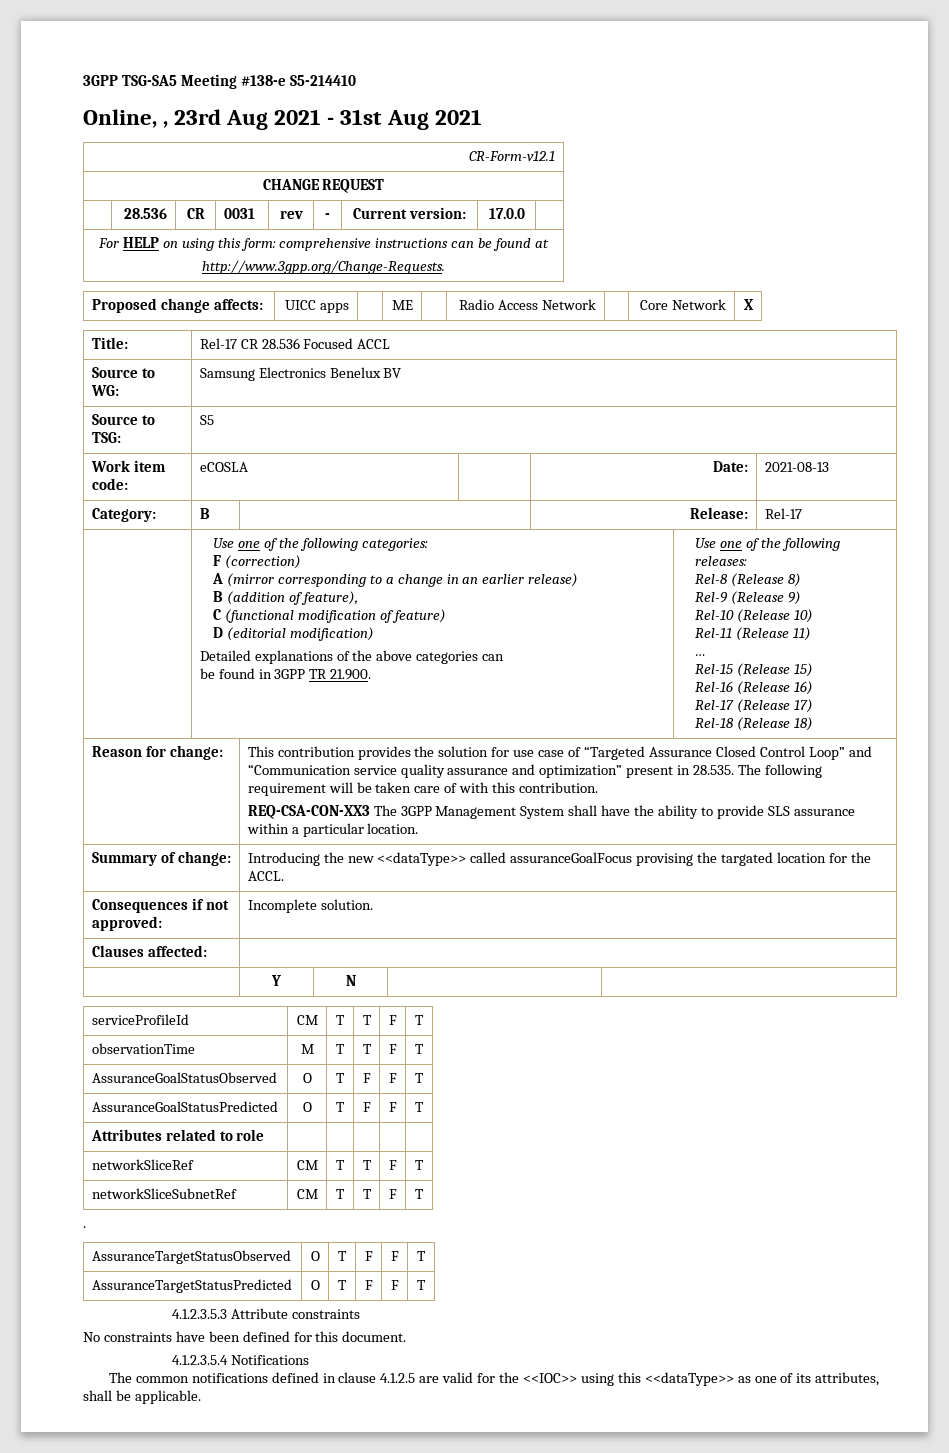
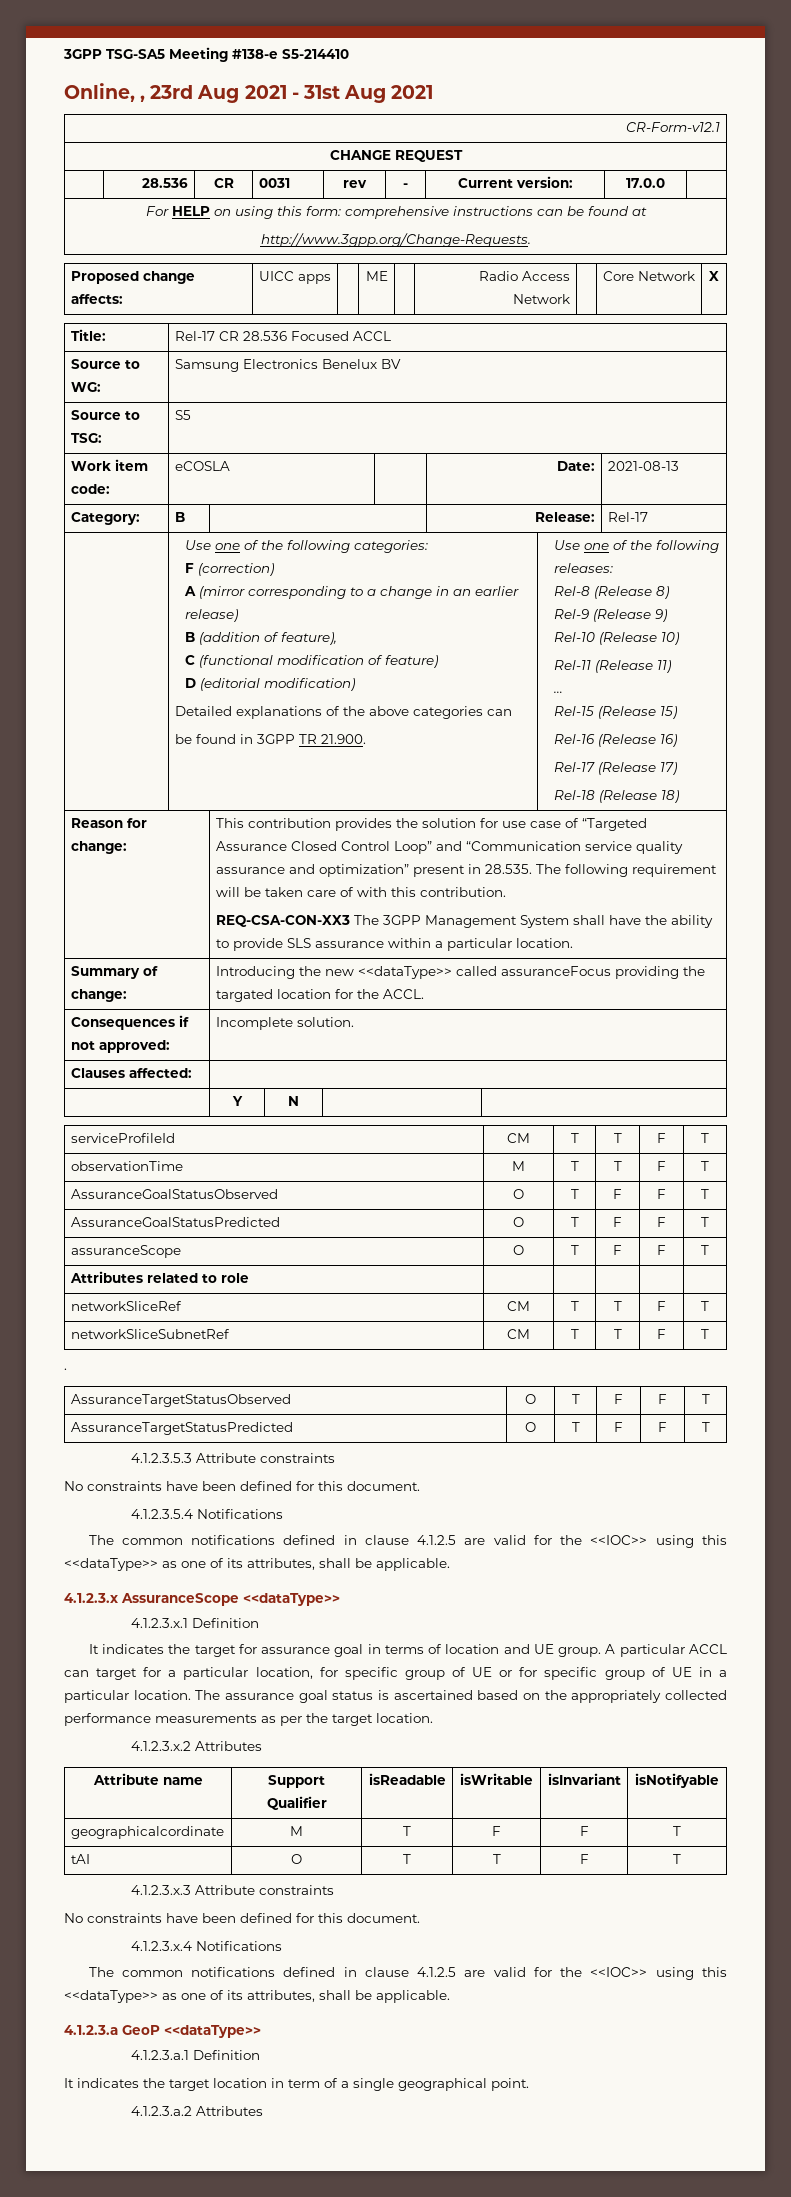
[510,852,694,866] assuranceGoalFocus provising -> [500,966,679,979] assuranceFocus providing
(424, 1107) none -> [70,1245,181,1258] [513,1245,524,1255] [570,1245,579,1255] [613,1245,622,1255] [657,1245,666,1255] [701,1245,709,1255] // assuranceScope | O | T | F | F | T
(201, 1397) none -> [64,1593,340,1606] [130,1618,259,1628] [88,1644,727,1657] [64,1667,727,1680] [64,1690,728,1703] [64,1713,433,1726] [130,1741,262,1751] [92,1773,203,1785] [268,1775,325,1788] [266,1796,327,1810] [368,1773,446,1785] [460,1773,533,1785] [547,1773,621,1785] [635,1773,719,1788] [70,1826,224,1839] [290,1826,303,1836] [403,1826,411,1836] [492,1826,501,1836] [579,1826,589,1836] [673,1826,681,1836] [70,1854,90,1864] [291,1854,302,1864] [403,1854,411,1864] [492,1854,501,1864] [579,1854,589,1864] [673,1854,681,1864] [130,1885,334,1895] [64,1913,420,1923] [130,1941,282,1951] [88,1967,727,1980] [64,1990,450,2003] [64,2025,261,2038] [130,2050,260,2060] [64,2078,529,2091] [130,2106,263,2116] // 4.1.2.3.x AssuranceScope <<dataType>> // 4.1.2.3.x.1 Definition // It indicates the target for assurance goal in terms of location and UE group. A particular ACCL can target for a particular location, for specific group of UE or for specific group of UE in a particular location. The assurance goal status is ascertained based on the appropriately collected performance measurements as per the target location. // 4.1.2.3.x.2 Attributes // Attribute name | Support Qualifier | isReadable | isWritable | isInvariant | isNotifyable // geographicalcordinate | M | T | F | F | T // tAI | O | T | T | F | T // 4.1.2.3.x.3 Attribute constraints // No constraints have been defined for this document. // 4.1.2.3.x.4 Notifications // The common notifications defined in clause 4.1.2.5 are valid for the <<IOC>> using this <<dataType>> as one of its attributes, shall be applicable. // 4.1.2.3.a GeoP <<dataType>> // 4.1.2.3.a.1 Definition // It indicates the target location in term of a single geographical point. // 4.1.2.3.a.2 Attributes

